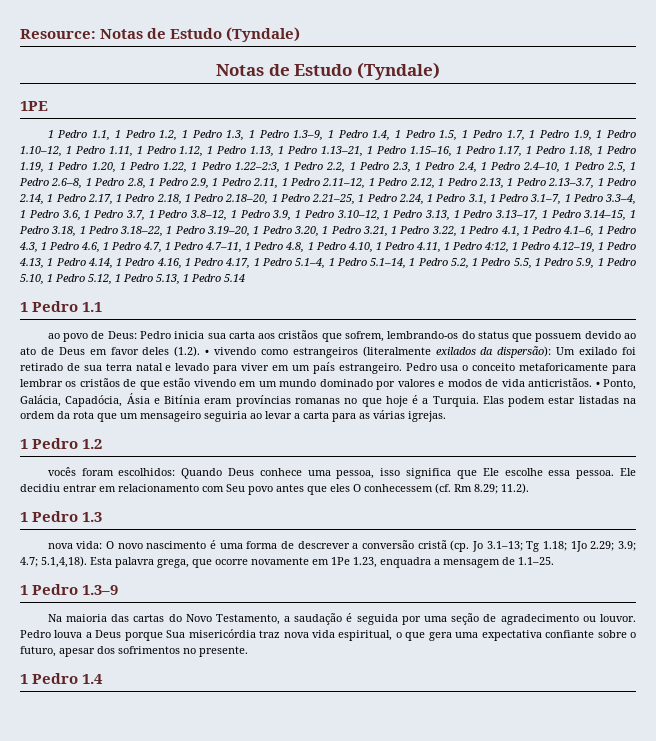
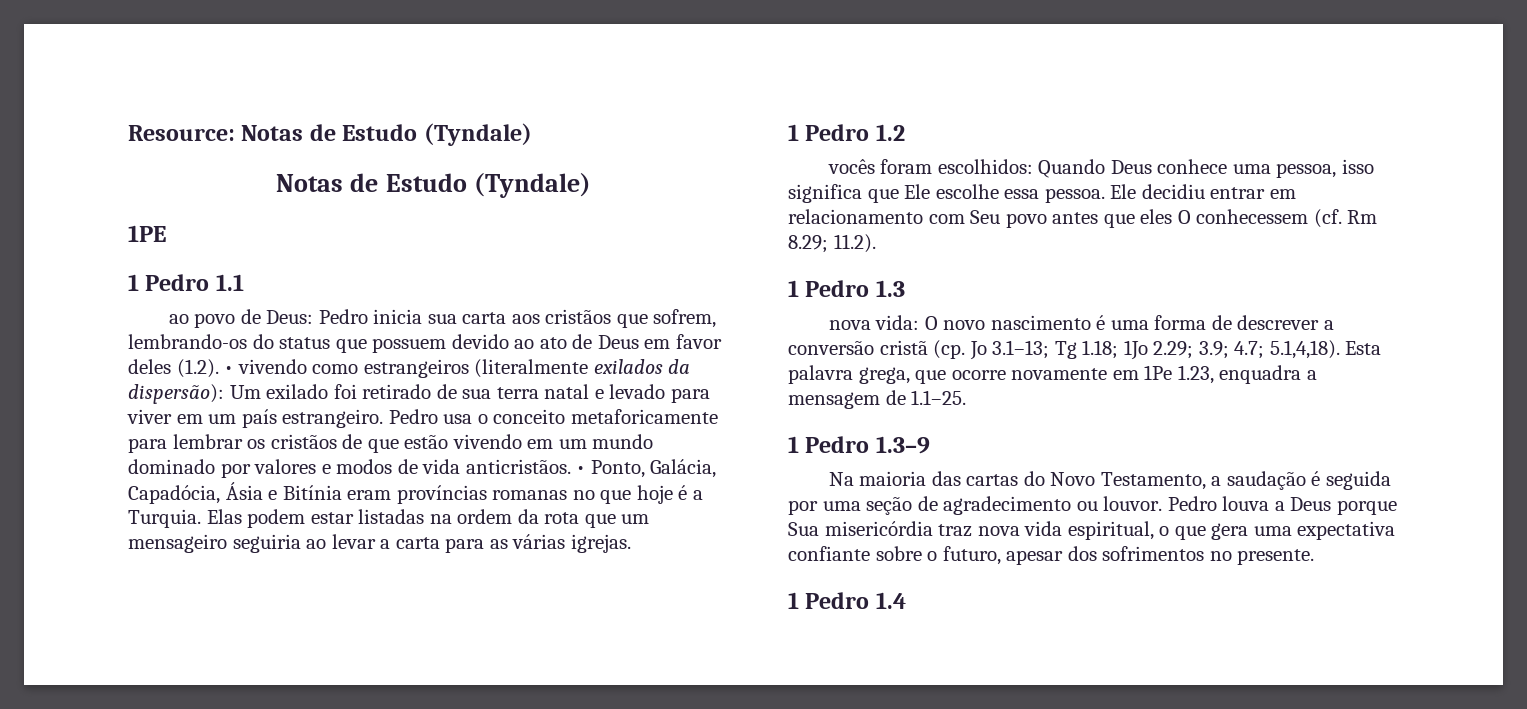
[47,130,636,141] [20,146,637,157] [20,162,636,173] [19,178,637,189] [19,194,636,205] [20,210,636,221] [19,226,637,237] [19,242,637,253] [19,258,636,269] [20,274,245,285] // 1 Pedro 1.1, 1 Pedro 1.2, 1 Pedro 1.3, 1 Pedro 1.3–9, 1 Pedro 1.4, 1 Pedro 1.5, 1 Pedro 1.7, 1 Pedro 1.9, 1 Pedro 1.10–12, 1 Pedro 1.11, 1 Pedro 1.12, 1 Pedro 1.13, 1 Pedro 1.13–21, 1 Pedro 1.15–16, 1 Pedro 1.17, 1 Pedro 1.18, 1 Pedro 1.19, 1 Pedro 1.20, 1 Pedro 1.22, 1 Pedro 1.22–2:3, 1 Pedro 2.2, 1 Pedro 2.3, 1 Pedro 2.4, 1 Pedro 2.4–10, 1 Pedro 2.5, 1 Pedro 2.6–8, 1 Pedro 2.8, 1 Pedro 2.9, 1 Pedro 2.11, 1 Pedro 2.11–12, 1 Pedro 2.12, 1 Pedro 2.13, 1 Pedro 2.13–3.7, 1 Pedro 2.14, 1 Pedro 2.17, 1 Pedro 2.18, 1 Pedro 2.18–20, 1 Pedro 2.21–25, 1 Pedro 2.24, 1 Pedro 3.1, 1 Pedro 3.1–7, 1 Pedro 3.3–4, 1 Pedro 3.6, 1 Pedro 3.7, 1 Pedro 3.8–12, 1 Pedro 3.9, 1 Pedro 3.10–12, 1 Pedro 3.13, 1 Pedro 3.13–17, 1 Pedro 3.14–15, 1 Pedro 3.18, 1 Pedro 3.18–22, 1 Pedro 3.19–20, 1 Pedro 3.20, 1 Pedro 3.21, 1 Pedro 3.22, 1 Pedro 4.1, 1 Pedro 4.1–6, 1 Pedro 4.3, 1 Pedro 4.6, 1 Pedro 4.7, 1 Pedro 4.7–11, 1 Pedro 4.8, 1 Pedro 4.10, 1 Pedro 4.11, 1 Pedro 4:12, 1 Pedro 4.12–19, 1 Pedro 4.13, 1 Pedro 4.14, 1 Pedro 4.16, 1 Pedro 4.17, 1 Pedro 5.1–4, 1 Pedro 5.1–14, 1 Pedro 5.2, 1 Pedro 5.5, 1 Pedro 5.9, 1 Pedro 5.10, 1 Pedro 5.12, 1 Pedro 5.13, 1 Pedro 5.14 -> (166, 233) none

